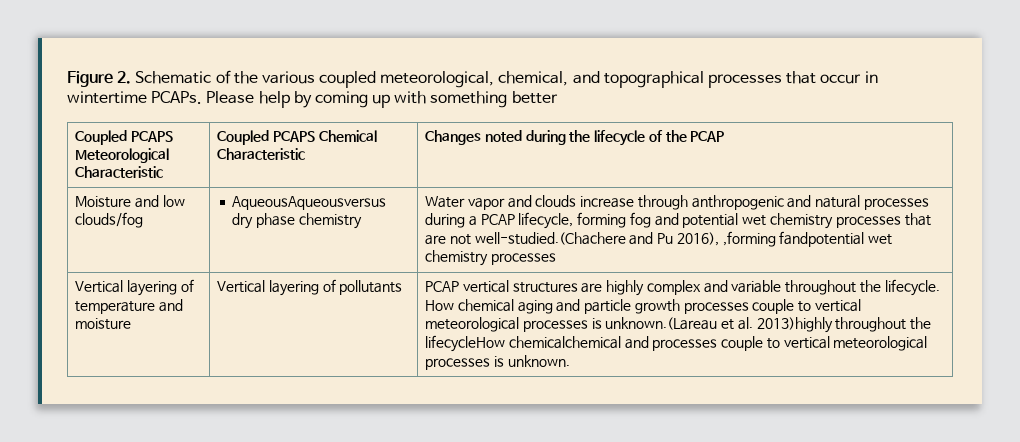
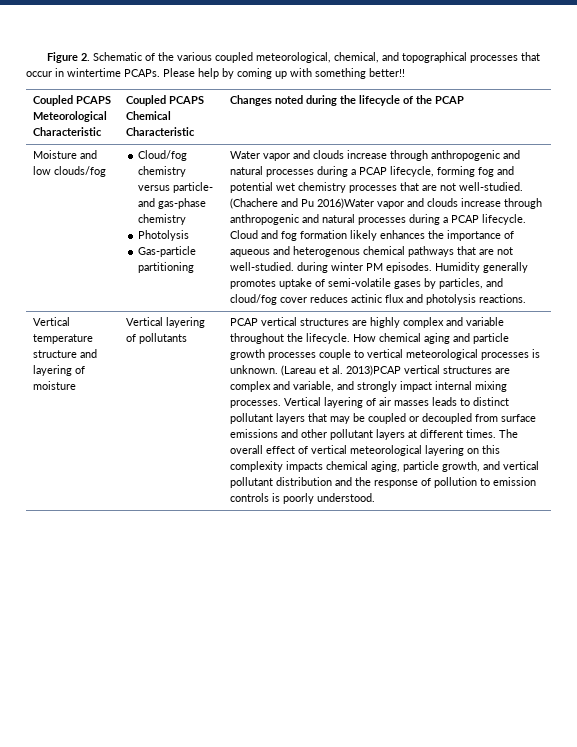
[511,91,558,104] better -> [369,68,405,77] better!!
[232,196,387,210] [232,213,362,229] AqueousAqueousversus dry phase chemistry -> [138,150,188,161] [138,166,187,177] [138,182,214,193] [138,198,207,209] [138,214,187,225] [138,230,190,241] [138,246,197,257] [138,262,195,273] Cloud/fog chemistry versus particle- and gas-phase chemistry // Photolysis // Gas-particle partitioning
[474,231,893,247] [424,250,556,266] [74,279,194,296] [74,299,183,314] well-studied.(Chachere and Pu 2016), ,forming fandpotential wet chemistry processes // Vertical layering of temperature and -> [459,182,524,191] [230,198,543,209] [230,214,527,225] [230,230,515,241] [230,246,514,257] [230,262,529,273] [230,278,504,289] [230,294,527,305] [33,317,71,326] [33,334,94,344] [33,349,98,358] [33,365,86,376] well-studied. (Chachere and Pu 2016)Water vapor and clouds increase through anthropogenic and natural processes during a PCAP lifecycle. Cloud and fog formation likely enhances the importance of aqueous and heterogenous chemical pathways that are not well-studied. during winter PM episodes. Humidity generally promotes uptake of semi-volatile gases by particles, and cloud/fog cover reduces actinic flux and photolysis reactions. // Vertical temperature structure and layering of
[605,317,932,333] [424,335,928,352] [424,355,570,370] unknown.(Lareau et al. 2013)highly throughout the lifecycleHow chemicalchemical and processes couple to vertical meteorological processes is unknown. -> [230,365,511,376] [230,381,508,392] [230,397,510,408] [230,413,537,424] [230,429,519,440] [230,445,501,456] [230,461,540,472] [230,477,537,488] [230,493,376,504] unknown. (Lareau et al. 2013)PCAP vertical structures are complex and variable, and strongly impact internal mixing processes. Vertical layering of air masses leads to distinct pollutant layers that may be coupled or decoupled from surface emissions and other pollutant layers at different times. The overall effect of vertical meteorological layering on this complexity impacts chemical aging, particle growth, and vertical pollutant distribution and the response of pollution to emission controls is poorly understood.

